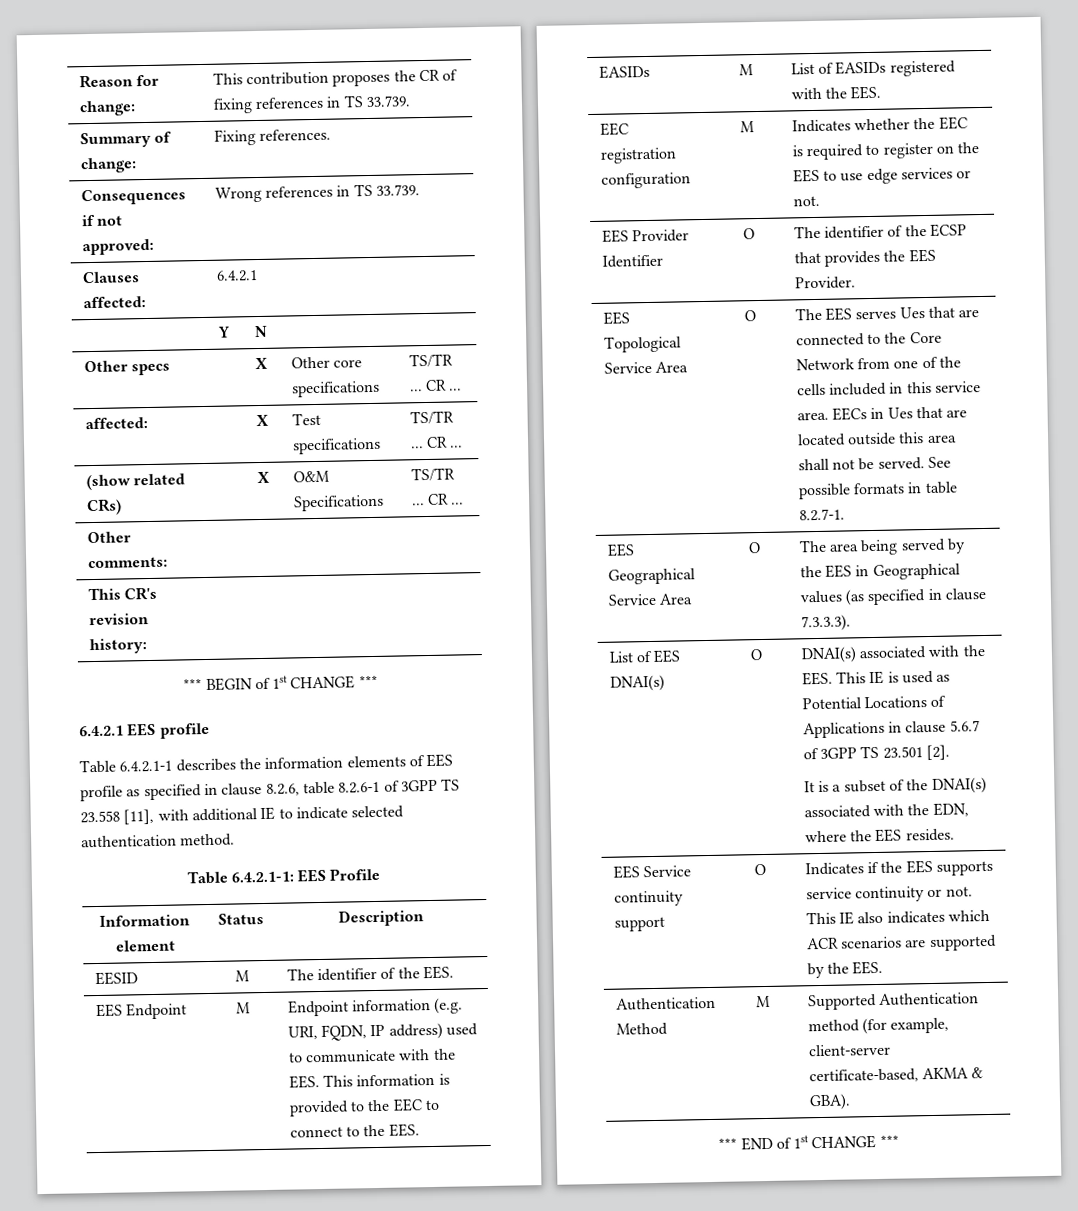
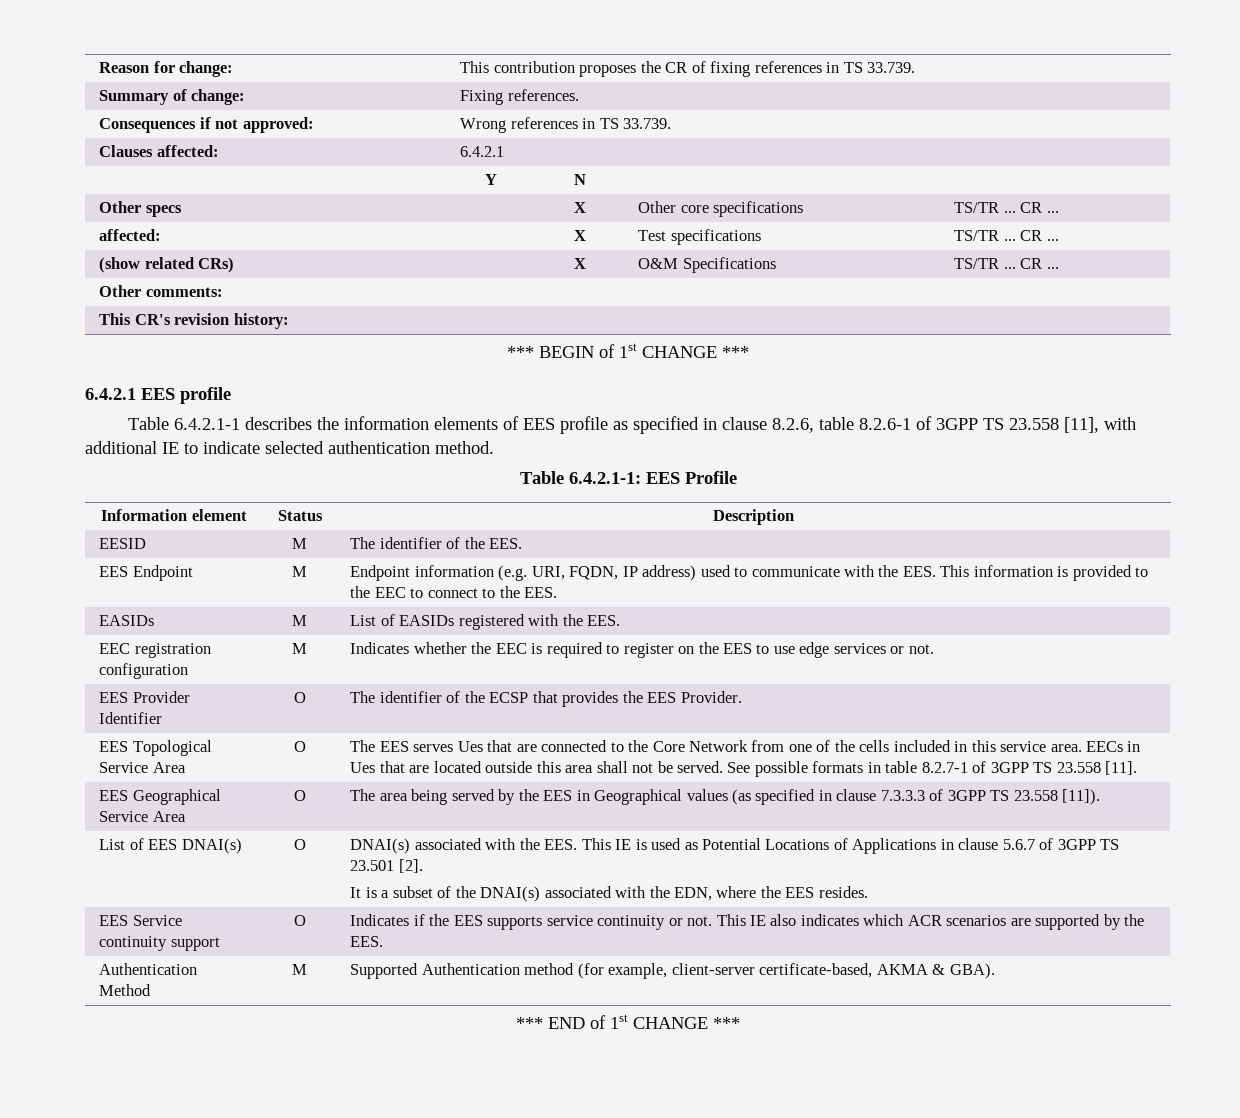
[798,508,845,522] 8.2.7-1. -> [921,761,1138,775] 8.2.7-1 of 3GPP TS 23.558 [11].
[800,614,851,632] 7.3.3.3). -> [880,789,1101,805] 7.3.3.3 of 3GPP TS 23.558 [11]).

